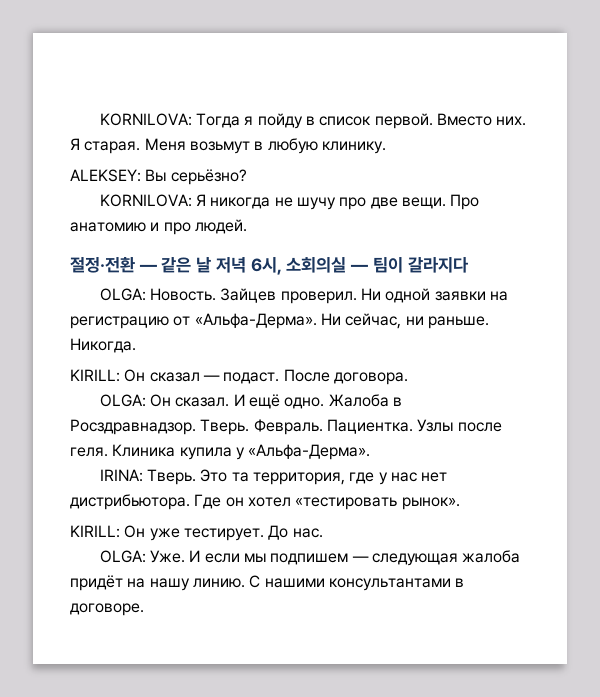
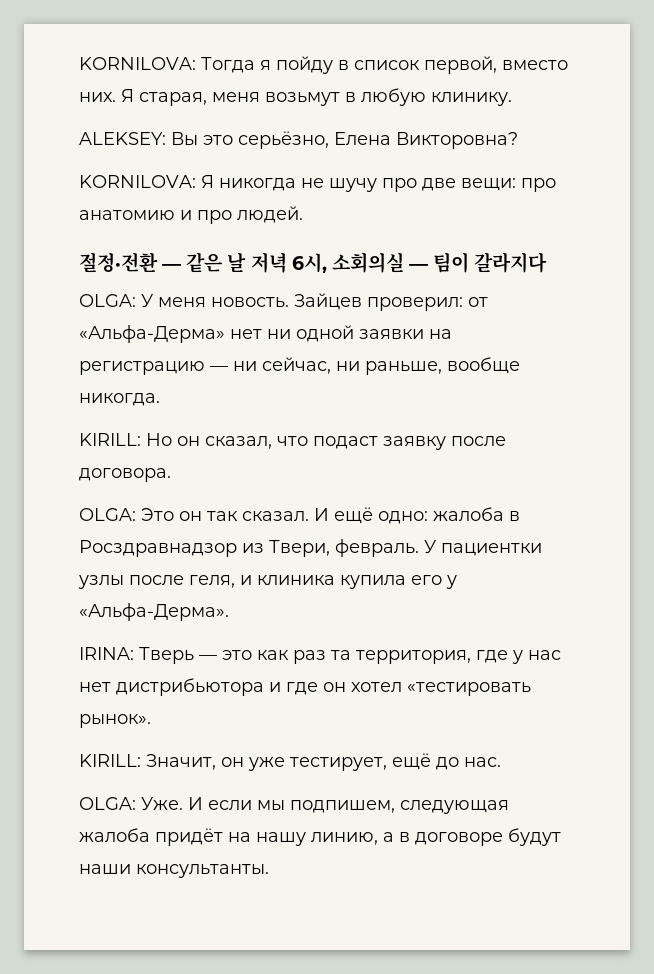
[374,113,527,129] [70,138,186,154] первой. Вместо них. Я старая. Меня -> [424,56,568,74] [79,89,260,106] первой, вместо них. Я старая, меня
[170,169,247,185] серьёзно? -> [203,131,518,149] это серьёзно, Елена Викторовна?
[402,194,480,210] вещи. Про -> [461,178,556,192] вещи: про
[150,288,509,304] [70,313,489,329] [70,338,136,353] [70,369,408,385] [99,394,403,409] [70,419,502,435] [70,444,371,460] [99,469,228,485] Новость. Зайцев проверил. Ни одной заявки на регистрацию от «Альфа-Дерма». Ни сейчас, ни раньше. Никогда. // KIRILL: Он сказал — подаст. После договора. // OLGA: Он сказал. И ещё одно. Жалоба в Росздравнадзор. Тверь. Февраль. Пациентка. Узлы после геля. Клиника купила у «Альфа-Дерма». // IRINA: Тверь. Это -> [141,293,488,311] [79,325,452,343] [79,357,520,375] [79,393,160,406] [79,433,506,450] [79,468,171,482] [79,507,520,524] [79,539,542,557] [78,575,457,589] [79,603,229,621] [79,647,326,664] У меня новость. Зайцев проверил: от «Альфа-Дерма» нет ни одной заявки на регистрацию — ни сейчас, ни раньше, вообще никогда. // KIRILL: Но он сказал, что подаст заявку после договора. // OLGA: Это он так сказал. И ещё одно: жалоба в Росздравнадзор из Твери, февраль. У пациентки узлы после геля, и клиника купила его у «Альфа-Дерма». // IRINA: Тверь — это как раз
[70,494,222,510] дистрибьютора. Где -> [116,678,318,696] дистрибьютора и где
[124,525,289,541] Он уже тестирует. До -> [146,753,459,771] Значит, он уже тестирует, ещё до
[270,553,369,565] подпишем — -> [290,800,395,813] подпишем,
[192,575,465,591] [70,603,144,616] линию. С нашими консультантами в договоре. -> [311,828,561,846] [79,864,269,878] линию, а в договоре будут наши консультанты.

